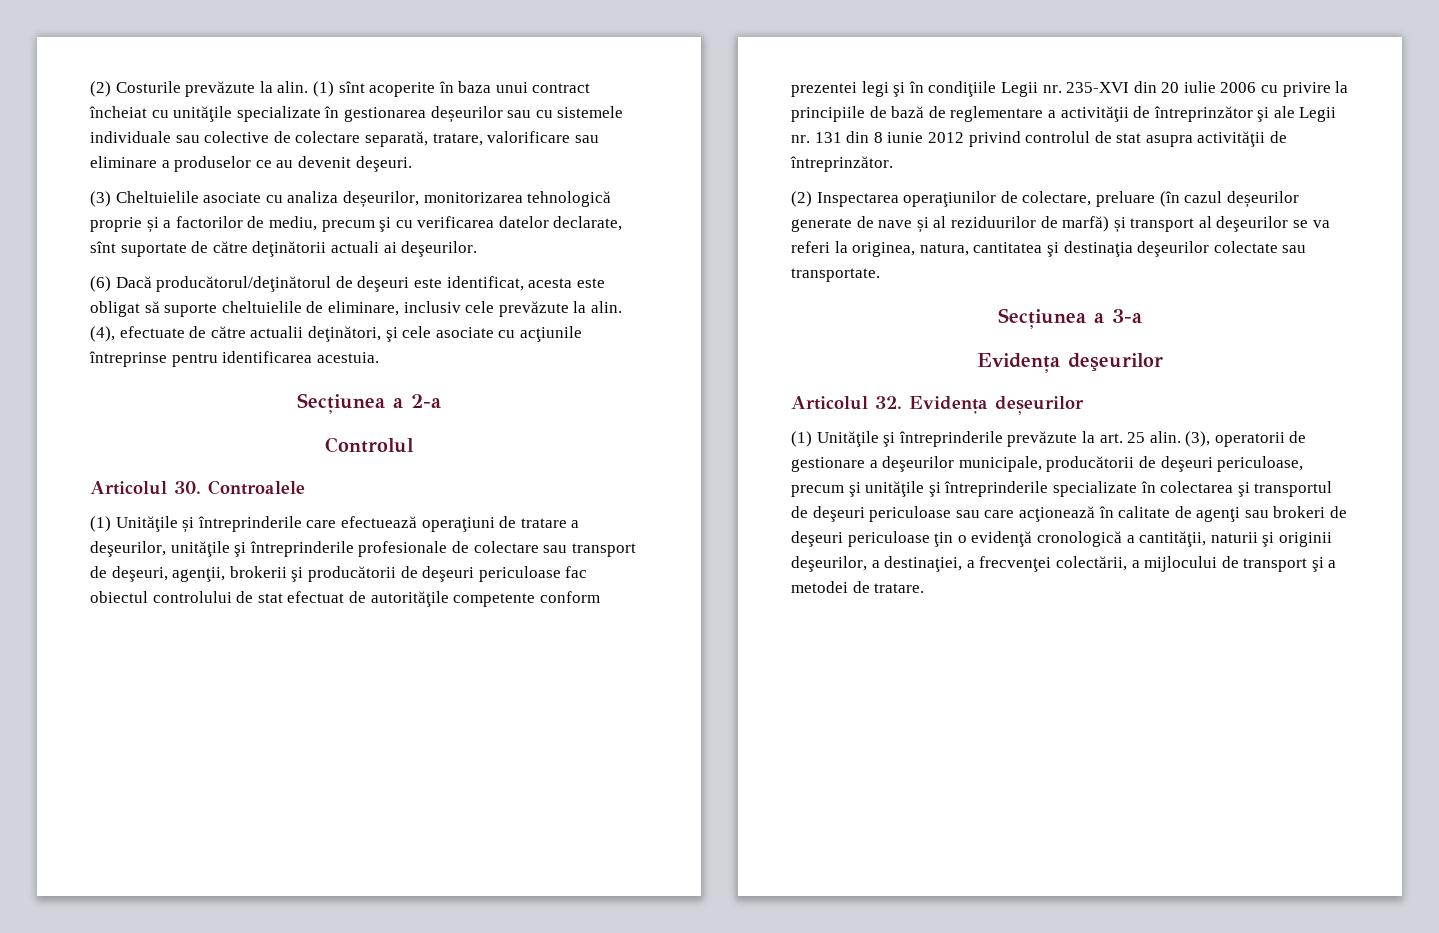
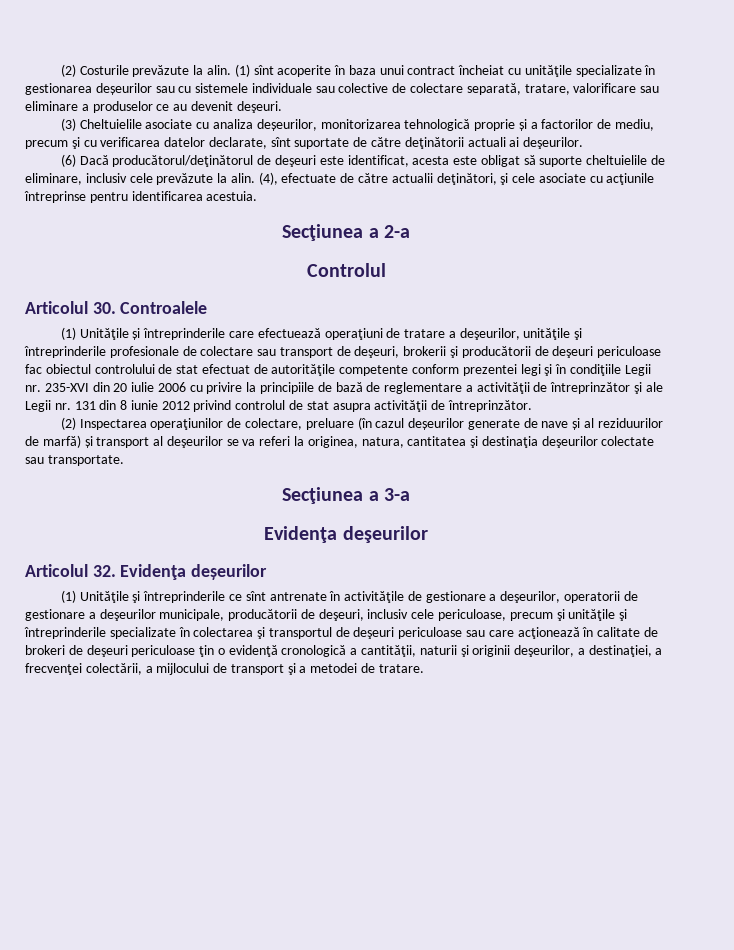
[172,567,226,582] agenţii, -> (400, 352) none
[1007,431,1211,447] prevăzute la art. 25 alin. (3), -> [229,591,561,603] ce sînt antrenate în activităţile de gestionare a deşeurilor,
[1160,456,1213,472] deşeuri -> [318,609,435,621] deşeuri, inclusiv cele
[1196,507,1269,522] agenţi sau -> (658, 632) none

